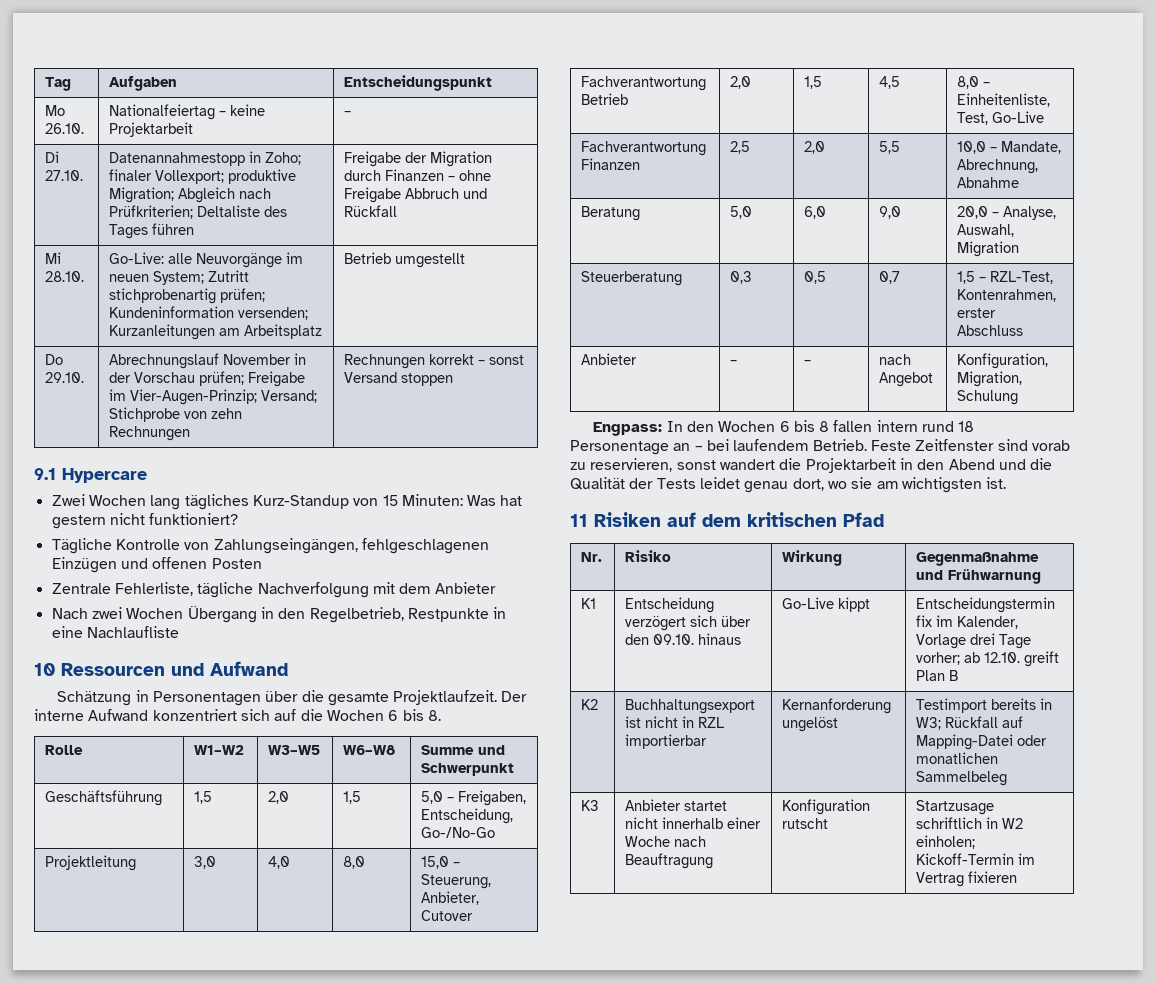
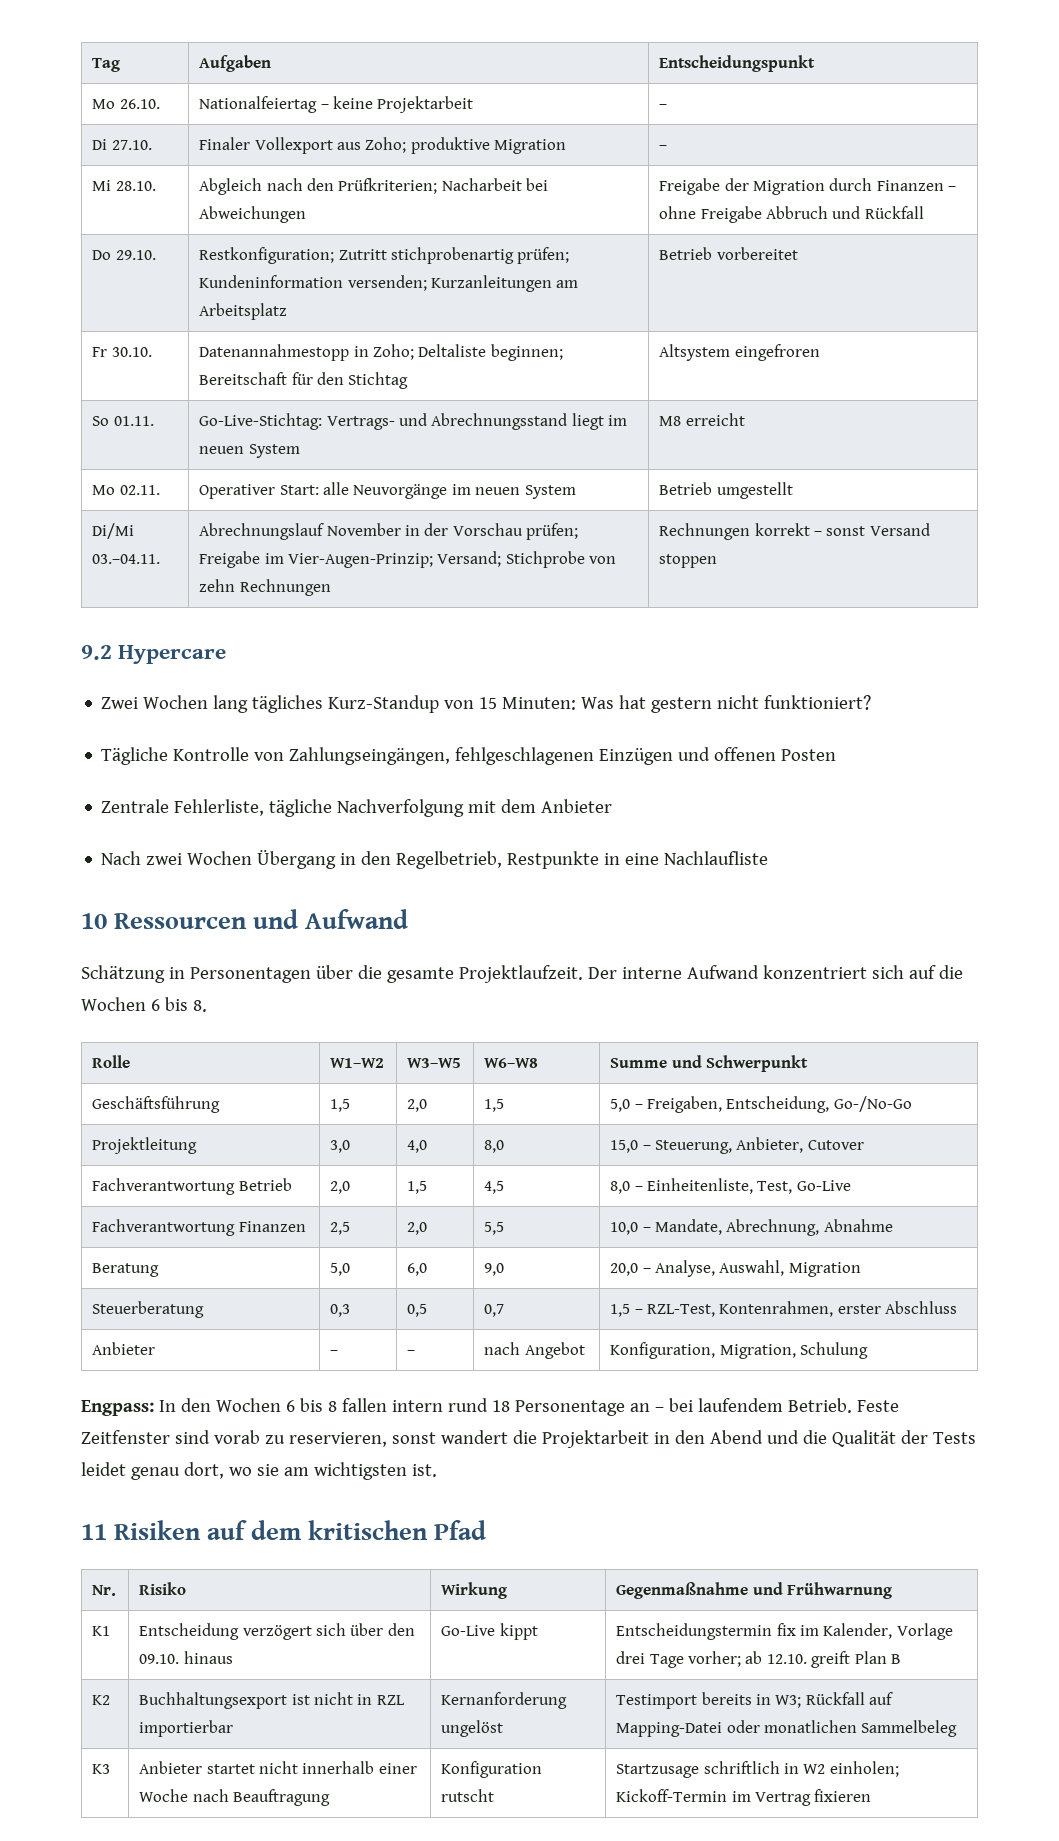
[109,151,302,166] [109,169,297,184] [109,187,272,203] [109,205,288,219] [109,223,195,239] Datenannahmestopp in Zoho; finaler Vollexport; produktive Migration; Abgleich nach Prüfkriterien; Deltaliste des Tages führen -> [199,137,567,154] [659,145,668,150] [92,180,156,191] [199,178,549,195] [199,206,307,223] Finaler Vollexport aus Zoho; produktive Migration | – // Mi 28.10. | Abgleich nach den Prüfkriterien; Nacharbeit bei Abweichungen
[45,252,62,264] [45,271,85,282] [109,252,304,268] [109,271,205,285] Mi 28.10. | Go-Live: alle Neuvorgänge im neuen System; -> [92,250,156,260] [199,247,335,264] Do 29.10. | Restkonfiguration;
(323, 331) none -> [659,247,798,260] [92,347,152,357] [199,344,563,361] [199,372,409,389] [659,344,820,361] [92,416,154,426] [199,413,628,430] [199,444,300,458] [659,413,745,426] [92,485,160,495] [199,482,576,499] | Betrieb vorbereitet // Fr 30.10. | Datenannahmestopp in Zoho; Deltaliste beginnen; Bereitschaft für den Stichtag | Altsystem eingefroren // So 01.11. | Go-Live-Stichtag: Vertrags- und Abrechnungsstand liegt im neuen System | M8 erreicht // Mo 02.11. | Operativer Start: alle Neuvorgänge im neuen System
[45,354,64,365] [45,372,85,383] Do 29.10. -> [92,523,135,539] [92,554,161,564] Di/Mi 03.–04.11.
[34,468,56,480] 9.1 -> [81,645,112,660] 9.2

